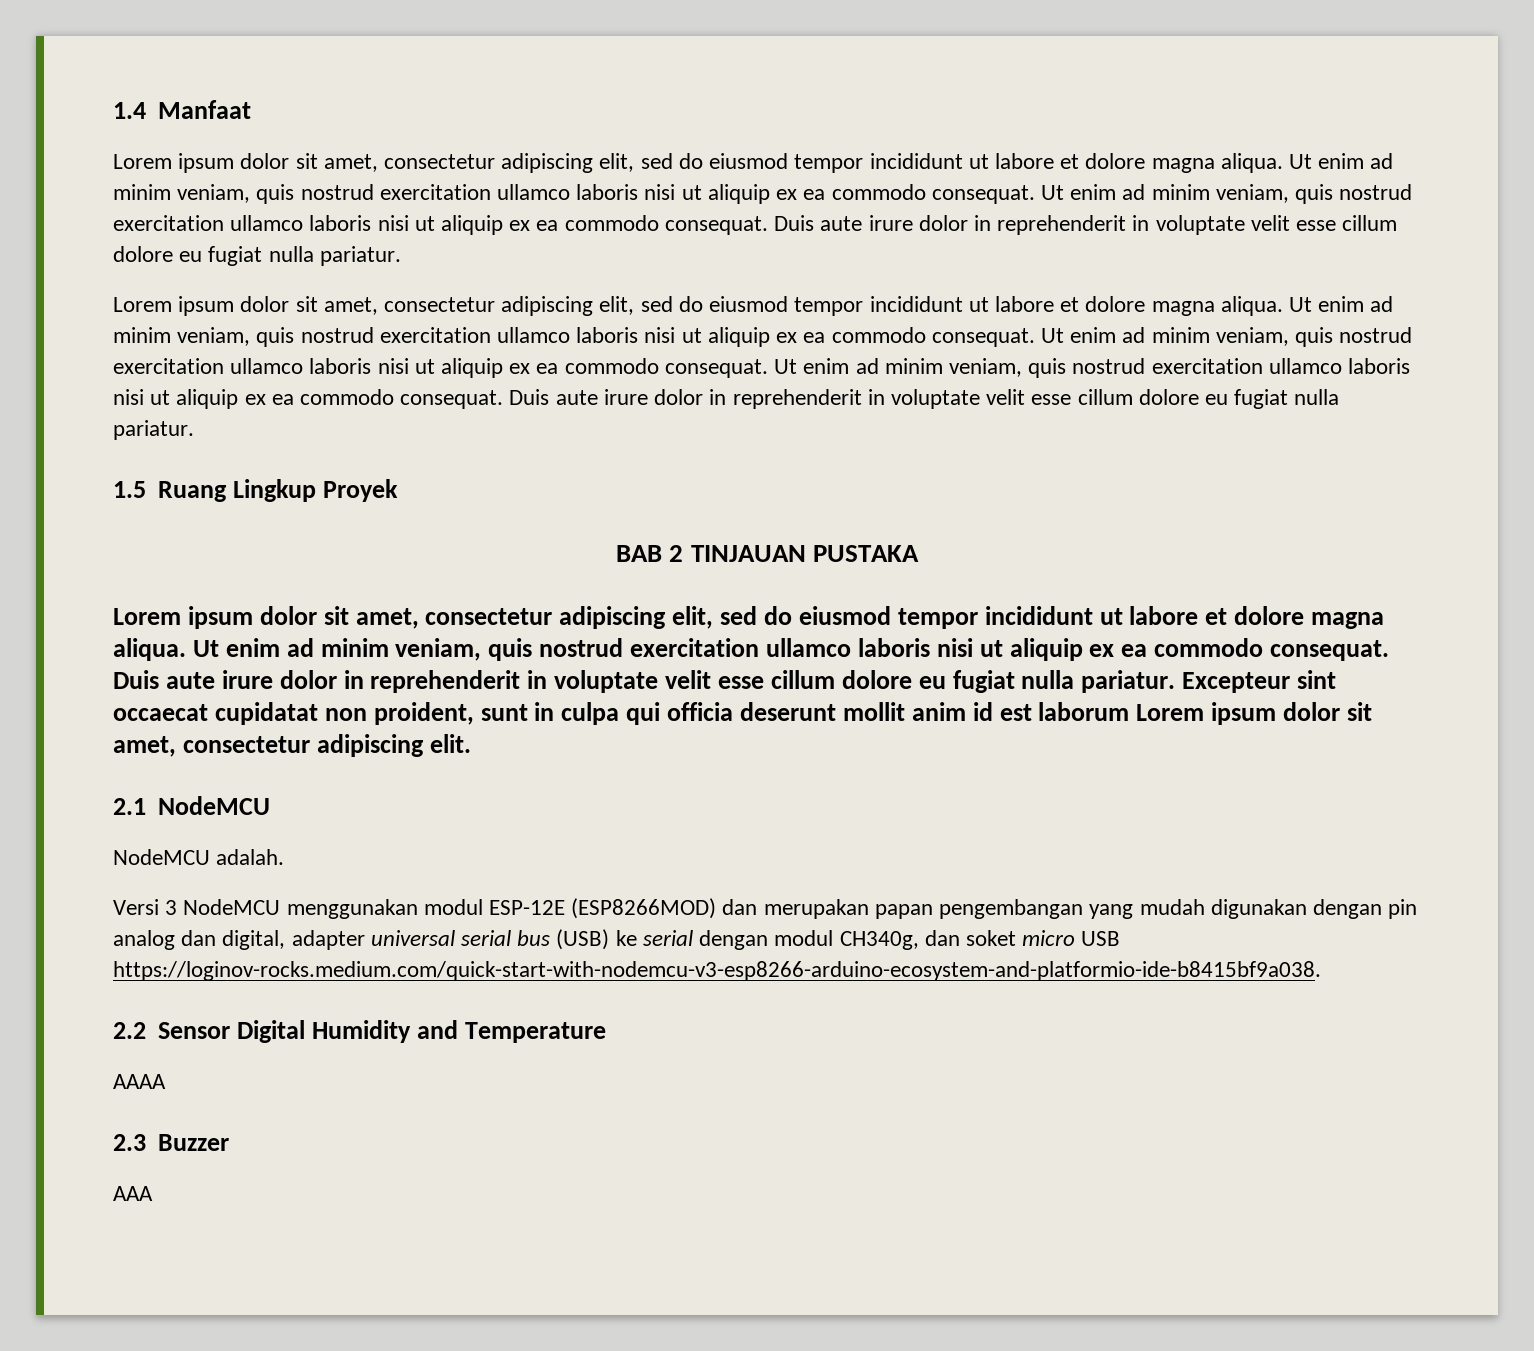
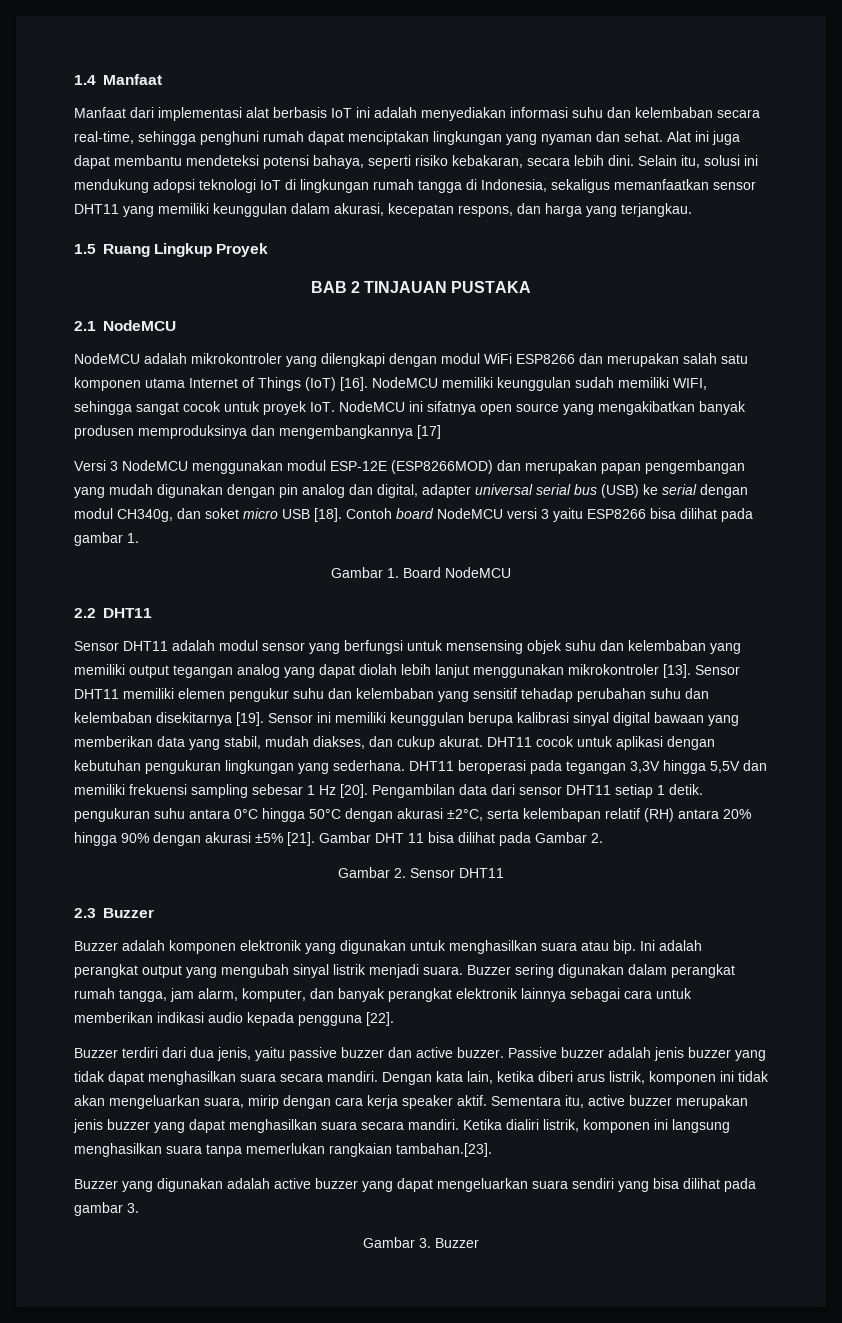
[113,153,1394,173] [113,184,1413,204] [113,215,1398,235] [113,246,401,266] [113,296,1394,316] [113,327,1413,347] [113,358,1410,378] [113,389,1340,409] [113,420,194,440] Lorem ipsum dolor sit amet, consectetur adipiscing elit, sed do eiusmod tempor incididunt ut labore et dolore magna aliqua. Ut enim ad minim veniam, quis nostrud exercitation ullamco laboris nisi ut aliquip ex ea commodo consequat. Ut enim ad minim veniam, quis nostrud exercitation ullamco laboris nisi ut aliquip ex ea commodo consequat. Duis aute irure dolor in reprehenderit in voluptate velit esse cillum dolore eu fugiat nulla pariatur. // Lorem ipsum dolor sit amet, consectetur adipiscing elit, sed do eiusmod tempor incididunt ut labore et dolore magna aliqua. Ut enim ad minim veniam, quis nostrud exercitation ullamco laboris nisi ut aliquip ex ea commodo consequat. Ut enim ad minim veniam, quis nostrud exercitation ullamco laboris nisi ut aliquip ex ea commodo consequat. Ut enim ad minim veniam, quis nostrud exercitation ullamco laboris nisi ut aliquip ex ea commodo consequat. Duis aute irure dolor in reprehenderit in voluptate velit esse cillum dolore eu fugiat nulla pariatur. -> [74,107,760,121] [74,131,740,145] [74,155,758,169] [74,179,756,193] [74,203,692,217] Manfaat dari implementasi alat berbasis IoT ini adalah menyediakan informasi suhu dan kelembaban secara real-time, sehingga penghuni rumah dapat menciptakan lingkungan yang nyaman dan sehat. Alat ini juga dapat membantu mendeteksi potensi bahaya, seperti risiko kebakaran, secara lebih dini. Selain itu, solusi ini mendukung adopsi teknologi IoT di lingkungan rumah tangga di Indonesia, sekaligus memanfaatkan sensor DHT11 yang memiliki keunggulan dalam akurasi, kecepatan respons, dan harga yang terjangkau.
[113,606,1385,629] [113,638,1390,661] [113,670,1337,693] [113,702,1372,725] [113,734,471,757] [113,796,271,815] [113,849,285,865] Lorem ipsum dolor sit amet, consectetur adipiscing elit, sed do eiusmod tempor incididunt ut labore et dolore magna aliqua. Ut enim ad minim veniam, quis nostrud exercitation ullamco laboris nisi ut aliquip ex ea commodo consequat. Duis aute irure dolor in reprehenderit in voluptate velit esse cillum dolore eu fugiat nulla pariatur. Excepteur sint occaecat cupidatat non proident, sunt in culpa qui officia deserunt mollit anim id est laborum Lorem ipsum dolor sit amet, consectetur adipiscing elit. // 2.1 NodeMCU // NodeMCU adalah. -> [74,320,176,331] [74,353,748,367] [74,377,707,391] [74,401,746,415] [74,425,441,439] 2.1 NodeMCU // NodeMCU adalah mikrokontroler yang dilengkapi dengan modul WiFi ESP8266 dan merupakan salah satu komponen utama Internet of Things (IoT) [16]. NodeMCU memiliki keunggulan sudah memiliki WIFI, sehingga sangat cocok untuk proyek IoT. NodeMCU ini sifatnya open source yang mengakibatkan banyak produsen memproduksinya dan mengembangkannya [17]
[113,961,1321,981] [113,1020,607,1043] [113,1074,166,1089] [113,1134,230,1151] [113,1186,153,1201] https://loginov-rocks.medium.com/quick-start-with-nodemcu-v3-esp8266-arduino-ecosystem-and-platformio-ide-b8415bf9a038. // 2.2 Sensor Digital Humidity and Temperature // AAAA // 2.3 Buzzer // AAA -> [314,508,753,522] [74,532,139,546] [331,567,511,578] [74,608,152,618] [74,640,741,654] [74,664,740,678] [74,688,709,702] [74,712,739,726] [74,736,715,750] [74,760,767,774] [74,784,703,798] [74,808,751,822] [74,832,603,846] [338,867,504,878] [74,908,154,918] [74,940,702,954] [74,964,735,978] [74,988,692,1002] [74,1012,394,1026] [74,1047,766,1061] [74,1071,769,1085] [74,1095,748,1109] [73,1119,730,1133] [74,1143,492,1157] [74,1178,756,1192] [74,1202,139,1216] [363,1237,479,1248] [18]. Contoh board NodeMCU versi 3 yaitu ESP8266 bisa dilihat pada gambar 1. // Gambar 1. Board NodeMCU // 2.2 DHT11 // Sensor DHT11 adalah modul sensor yang berfungsi untuk mensensing objek suhu dan kelembaban yang memiliki output tegangan analog yang dapat diolah lebih lanjut menggunakan mikrokontroler [13]. Sensor DHT11 memiliki elemen pengukur suhu dan kelembaban yang sensitif tehadap perubahan suhu dan kelembaban disekitarnya [19]. Sensor ini memiliki keunggulan berupa kalibrasi sinyal digital bawaan yang memberikan data yang stabil, mudah diakses, dan cukup akurat. DHT11 cocok untuk aplikasi dengan kebutuhan pengukuran lingkungan yang sederhana. DHT11 beroperasi pada tegangan 3,3V hingga 5,5V dan memiliki frekuensi sampling sebesar 1 Hz [20]. Pengambilan data dari sensor DHT11 setiap 1 detik. pengukuran suhu antara 0°C hingga 50°C dengan akurasi ±2°C, serta kelembapan relatif (RH) antara 20% hingga 90% dengan akurasi ±5% [21]. Gambar DHT 11 bisa dilihat pada Gambar 2. // Gambar 2. Sensor DHT11 // 2.3 Buzzer // Buzzer adalah komponen elektronik yang digunakan untuk menghasilkan suara atau bip. Ini adalah perangkat output yang mengubah sinyal listrik menjadi suara. Buzzer sering digunakan dalam perangkat rumah tangga, jam alarm, komputer, dan banyak perangkat elektronik lainnya sebagai cara untuk memberikan indikasi audio kepada pengguna [22]. // Buzzer terdiri dari dua jenis, yaitu passive buzzer dan active buzzer. Passive buzzer adalah jenis buzzer yang tidak dapat menghasilkan suara secara mandiri. Dengan kata lain, ketika diberi arus listrik, komponen ini tidak akan mengeluarkan suara, mirip dengan cara kerja speaker aktif. Sementara itu, active buzzer merupakan jenis buzzer yang dapat menghasilkan suara secara mandiri. Ketika dialiri listrik, komponen ini langsung menghasilkan suara tanpa memerlukan rangkaian tambahan.[23]. // Buzzer yang digunakan adalah active buzzer yang dapat mengeluarkan suara sendiri yang bisa dilihat pada gambar 3. // Gambar 3. Buzzer

